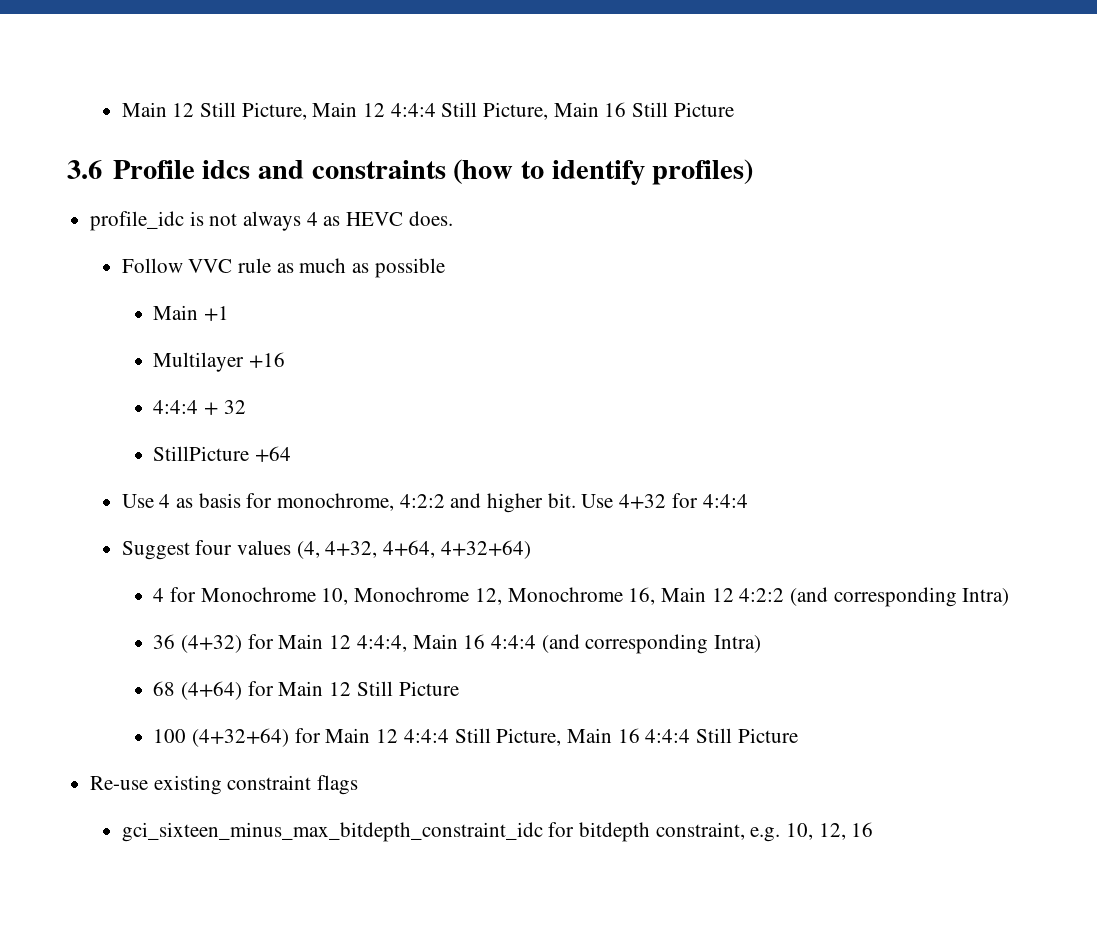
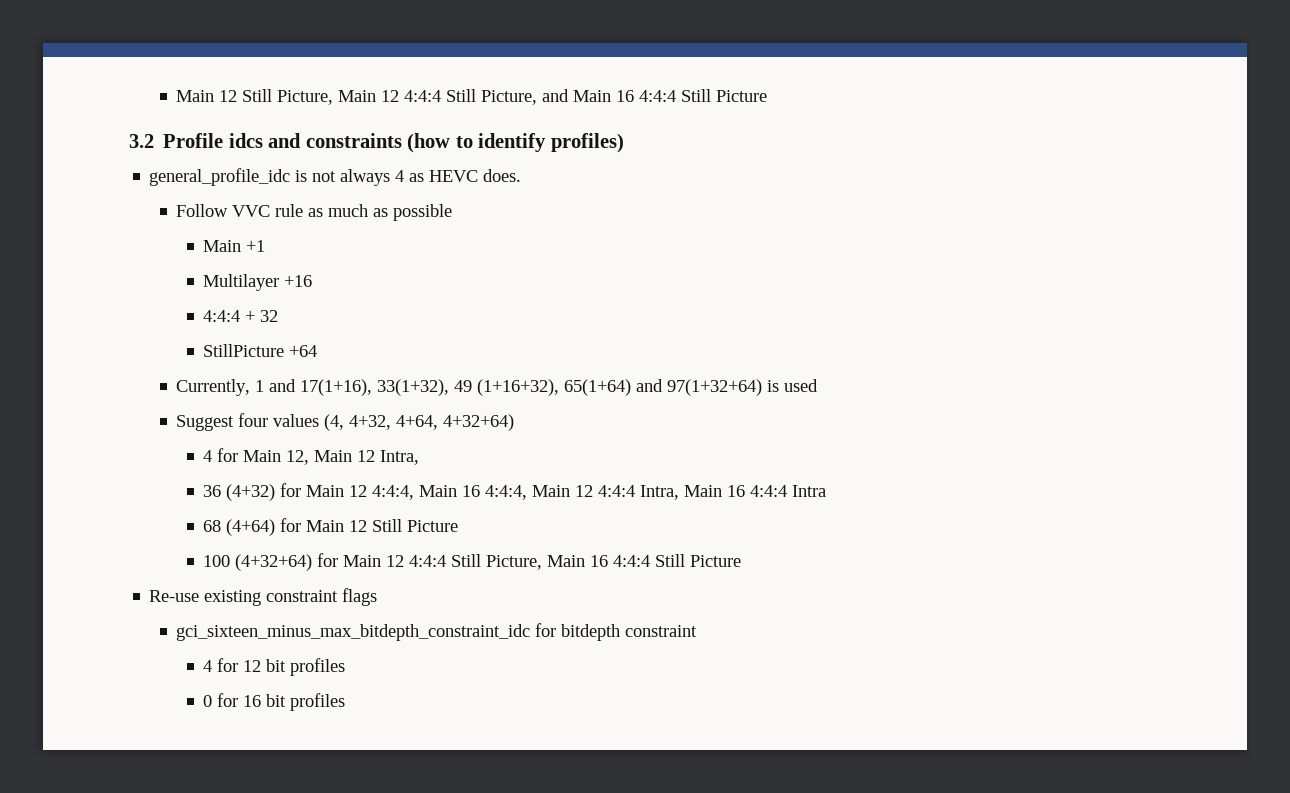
[553,102,734,117] [67,160,102,179] Main 16 Still Picture // 3.6 -> [542,89,768,102] [129,134,154,148] and Main 16 4:4:4 Still Picture // 3.2
[90,211,185,231] profile_idc -> [149,168,291,186] general_profile_idc
[121,493,748,513] Use 4 as basis for monochrome, 4:2:2 and higher bit. Use 4+32 for 4:4:4 -> [176,379,819,396] Currently, 1 and 17(1+16), 33(1+32), 49 (1+16+32), 65(1+64) and 97(1+32+64) is used
[200,587,1010,607] Monochrome 10, Monochrome 12, Monochrome 16, Main 12 4:2:2 (and corresponding Intra) -> [243,450,420,465] Main 12, Main 12 Intra,
[490,634,761,654] 4:4:4 (and corresponding Intra) -> [485,485,827,500] 4:4:4, Main 12 4:4:4 Intra, Main 16 4:4:4 Intra
[655,822,874,842] constraint, e.g. 10, 12, 16 -> [625,625,698,637] [203,658,346,676] [203,693,346,711] constraint // 4 for 12 bit profiles // 0 for 16 bit profiles

